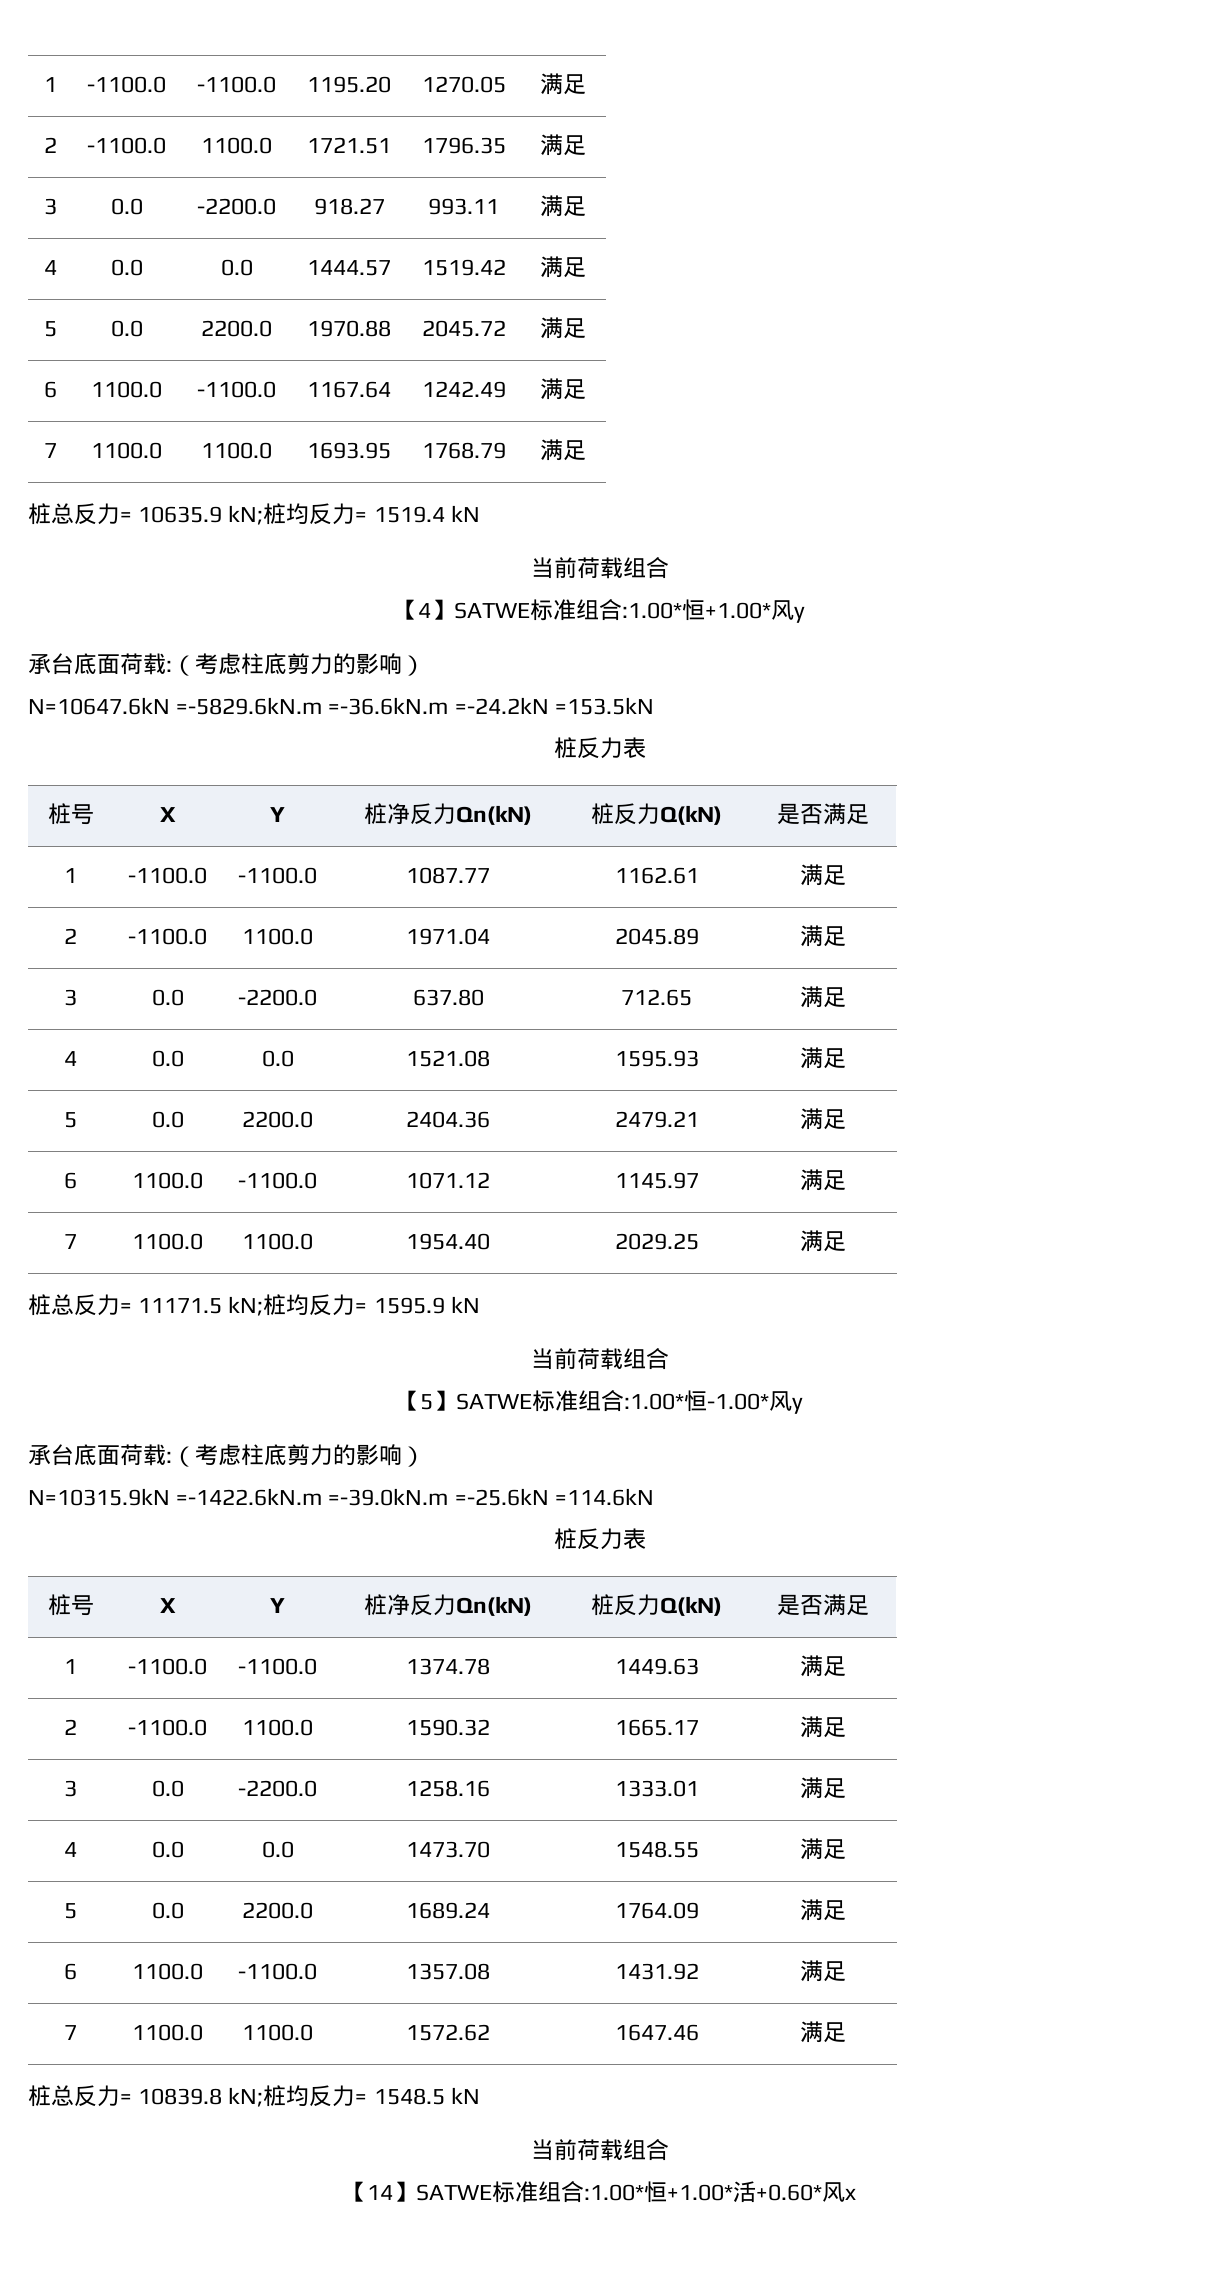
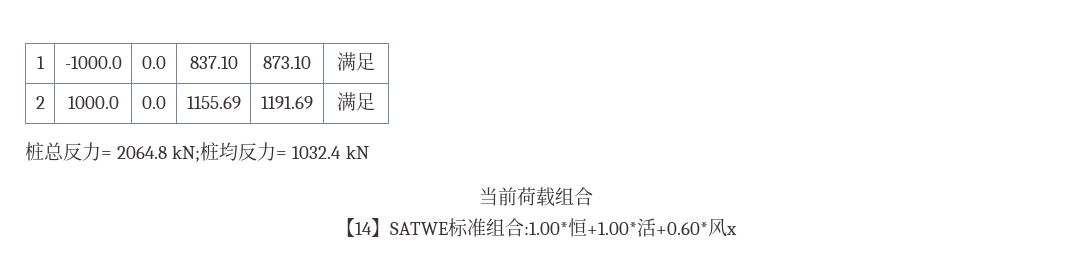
[43,77,57,92] [87,76,166,93] [197,76,276,93] [307,76,391,93] [421,76,506,93] [540,73,586,95] [43,137,57,153] [87,137,166,154] [201,137,272,154] [307,137,391,154] [421,137,506,154] [540,134,586,156] [43,198,57,215] [110,198,143,215] [197,198,276,215] [313,198,385,215] [428,198,499,215] [540,195,586,217] [43,260,57,275] [110,259,143,276] [220,259,253,276] [307,260,391,276] [421,259,506,276] [540,256,586,278] [43,321,57,337] [110,320,143,337] [201,320,272,337] [307,320,391,337] [421,320,506,337] [540,317,586,339] [43,381,57,398] [91,381,162,398] [197,381,276,398] [307,381,391,398] [421,381,506,398] [540,378,586,400] [43,443,57,458] [91,442,162,459] [201,442,272,459] [307,442,391,459] [421,442,506,459] [540,439,586,461] [28,503,480,525] [531,557,669,579] [395,599,805,623] [28,653,425,676] [28,697,654,715] [554,737,646,759] [47,803,94,825] [159,807,176,822] [270,807,285,822] [364,803,532,825] [591,803,722,825] [777,803,869,825] [64,868,77,883] [128,867,207,884] [238,867,317,884] [406,867,490,884] [614,867,699,884] [800,864,846,886] [64,928,77,944] [128,928,207,945] [242,928,313,945] [406,928,490,945] [614,928,699,945] [800,925,846,947] [64,989,77,1006] [151,989,184,1006] [238,989,317,1006] [412,989,484,1006] [621,989,692,1006] [800,986,846,1008] [64,1051,77,1066] [151,1050,184,1067] [261,1050,294,1067] [406,1050,490,1067] [614,1050,699,1067] [800,1047,846,1069] [64,1112,77,1128] [151,1111,184,1128] [242,1111,313,1128] [406,1111,490,1128] [614,1111,699,1128] [800,1108,846,1130] [64,1172,77,1189] [132,1172,203,1189] [238,1172,317,1189] [406,1172,490,1189] [614,1172,699,1189] [800,1169,846,1191] [64,1234,77,1249] [132,1233,203,1250] [242,1233,313,1250] [406,1233,490,1250] [614,1233,699,1250] [800,1230,846,1252] [28,1294,480,1316] [531,1348,669,1370] [397,1390,803,1414] [28,1444,425,1467] [28,1488,654,1506] [554,1528,646,1550] [47,1594,94,1616] [159,1598,176,1613] [270,1598,285,1613] [364,1594,532,1616] [591,1594,722,1616] [777,1594,869,1616] [64,1659,77,1674] [128,1658,207,1675] [238,1658,317,1675] [406,1658,490,1675] [614,1658,699,1675] [800,1655,846,1677] [64,1719,77,1735] [128,1719,207,1736] [242,1719,313,1736] [406,1719,490,1736] [614,1719,699,1736] [800,1716,846,1738] [64,1780,77,1797] [151,1780,184,1797] [238,1780,317,1797] [406,1780,490,1797] [614,1780,699,1797] [800,1777,846,1799] [64,1842,77,1857] [151,1841,184,1858] [261,1841,294,1858] [406,1841,490,1858] [614,1841,699,1858] [800,1838,846,1860] [64,1903,77,1919] [151,1902,184,1919] [242,1902,313,1919] [406,1902,490,1919] [614,1902,699,1919] [800,1899,846,1921] [64,1963,77,1980] [132,1963,203,1980] [238,1963,317,1980] [406,1963,490,1980] [614,1963,699,1980] [800,1960,846,1982] [64,2025,77,2040] [132,2024,203,2041] [242,2024,313,2041] [406,2024,490,2041] [614,2024,699,2041] [800,2021,846,2043] [28,2085,445,2107] 1 | -1100.0 | -1100.0 | 1195.20 | 1270.05 | 满足 // 2 | -1100.0 | 1100.0 | 1721.51 | 1796.35 | 满足 // 3 | 0.0 | -2200.0 | 918.27 | 993.11 | 满足 // 4 | 0.0 | 0.0 | 1444.57 | 1519.42 | 满足 // 5 | 0.0 | 2200.0 | 1970.88 | 2045.72 | 满足 // 6 | 1100.0 | -1100.0 | 1167.64 | 1242.49 | 满足 // 7 | 1100.0 | 1100.0 | 1693.95 | 1768.79 | 满足 // 桩总反力= 10635.9 kN;桩均反力= 1519.4 kN // 当前荷载组合 // 【4】SATWE标准组合:1.00*恒+1.00*风y // 承台底面荷载:（考虑柱底剪力的影响） // N=10647.6kN =-5829.6kN.m =-36.6kN.m =-24.2kN =153.5kN // 桩反力表 // 桩号 | X | Y | 桩净反力Qn(kN) | 桩反力Q(kN) | 是否满足 // 1 | -1100.0 | -1100.0 | 1087.77 | 1162.61 | 满足 // 2 | -1100.0 | 1100.0 | 1971.04 | 2045.89 | 满足 // 3 | 0.0 | -2200.0 | 637.80 | 712.65 | 满足 // 4 | 0.0 | 0.0 | 1521.08 | 1595.93 | 满足 // 5 | 0.0 | 2200.0 | 2404.36 | 2479.21 | 满足 // 6 | 1100.0 | -1100.0 | 1071.12 | 1145.97 | 满足 // 7 | 1100.0 | 1100.0 | 1954.40 | 2029.25 | 满足 // 桩总反力= 11171.5 kN;桩均反力= 1595.9 kN // 当前荷载组合 // 【5】SATWE标准组合:1.00*恒-1.00*风y // 承台底面荷载:（考虑柱底剪力的影响） // N=10315.9kN =-1422.6kN.m =-39.0kN.m =-25.6kN =114.6kN // 桩反力表 // 桩号 | X | Y | 桩净反力Qn(kN) | 桩反力Q(kN) | 是否满足 // 1 | -1100.0 | -1100.0 | 1374.78 | 1449.63 | 满足 // 2 | -1100.0 | 1100.0 | 1590.32 | 1665.17 | 满足 // 3 | 0.0 | -2200.0 | 1258.16 | 1333.01 | 满足 // 4 | 0.0 | 0.0 | 1473.70 | 1548.55 | 满足 // 5 | 0.0 | 2200.0 | 1689.24 | 1764.09 | 满足 // 6 | 1100.0 | -1100.0 | 1357.08 | 1431.92 | 满足 // 7 | 1100.0 | 1100.0 | 1572.62 | 1647.46 | 满足 // 桩总反力= 10839.8 kN;桩均反力= 1548.5 -> [36,56,45,69] [64,56,122,69] [142,56,166,69] [189,56,238,69] [263,56,311,69] [337,52,375,71] [35,96,45,109] [67,96,119,109] [142,96,166,109] [186,96,241,109] [261,96,313,109] [337,92,375,111] [25,142,342,162] 1 | -1000.0 | 0.0 | 837.10 | 873.10 | 满足 // 2 | 1000.0 | 0.0 | 1155.69 | 1191.69 | 满足 // 桩总反力= 2064.8 kN;桩均反力= 1032.4

